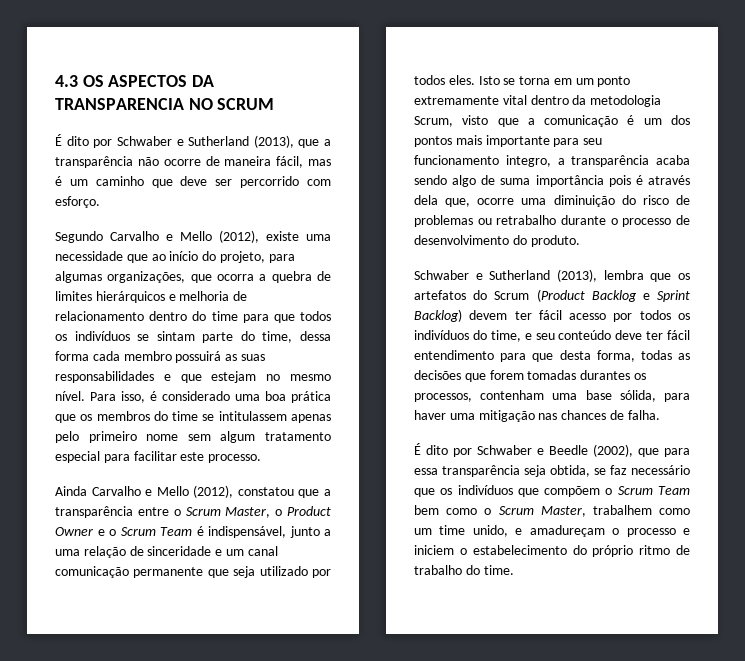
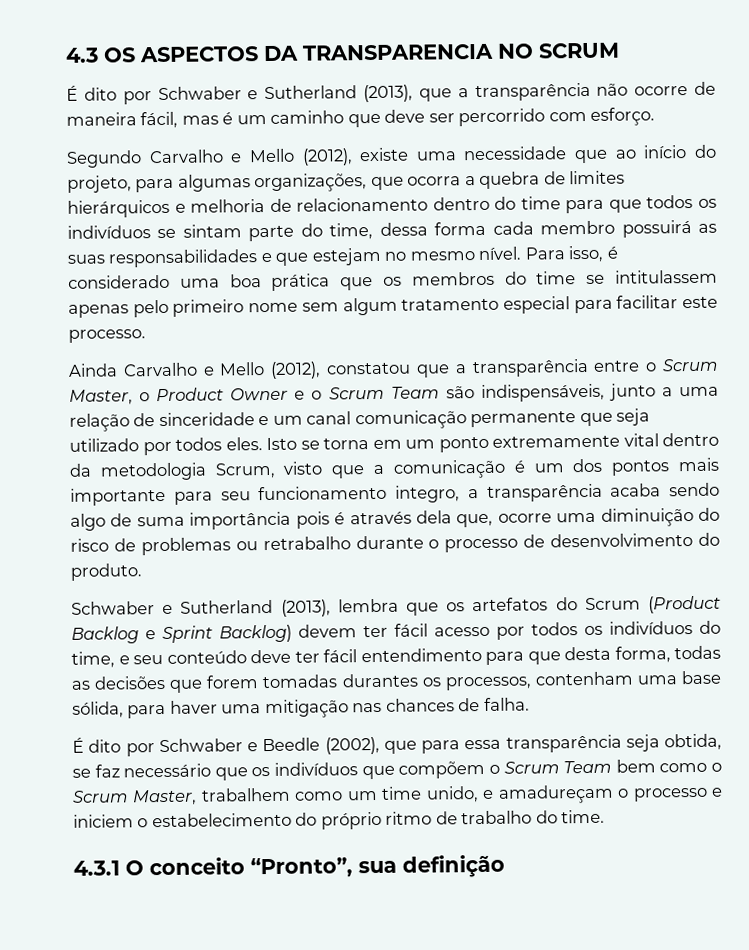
[196,526,286,538] é indispensável, -> [445,383,605,402] são indispensáveis,
(514, 570) none -> [73,854,505,879] // 4.3.1 O conceito “Pronto”, sua definição

